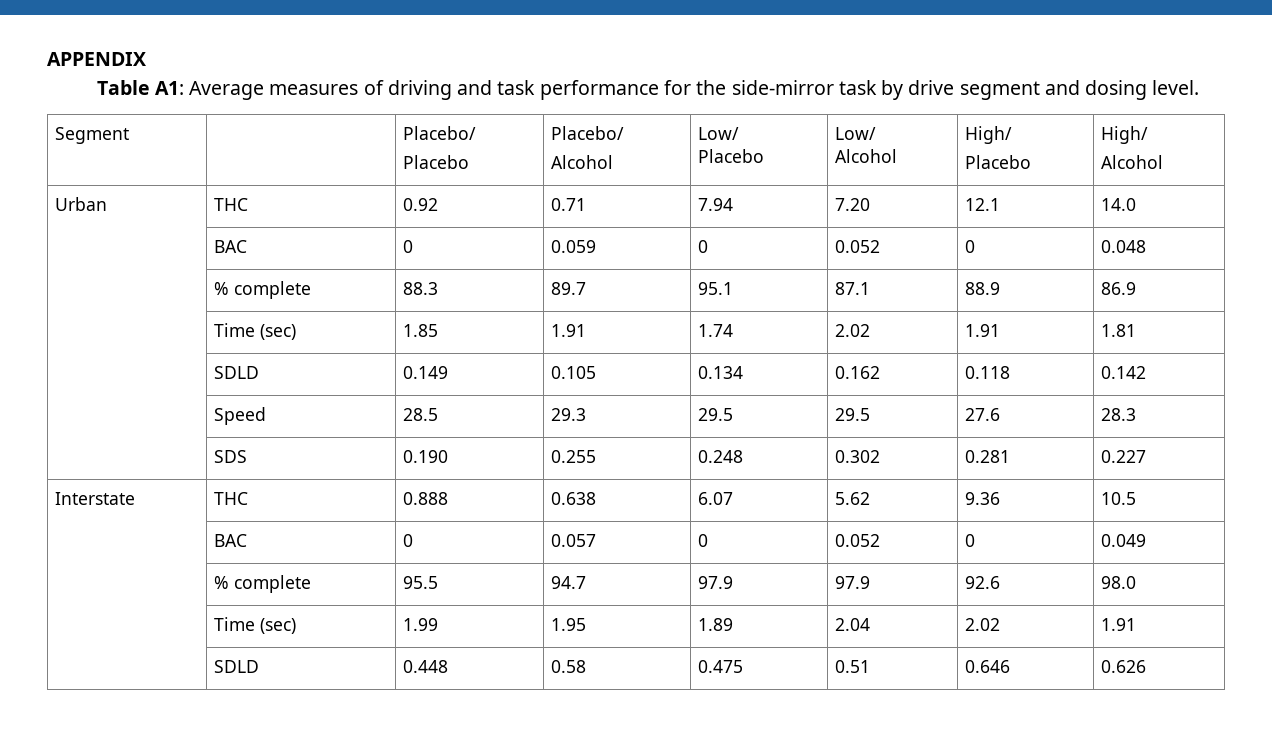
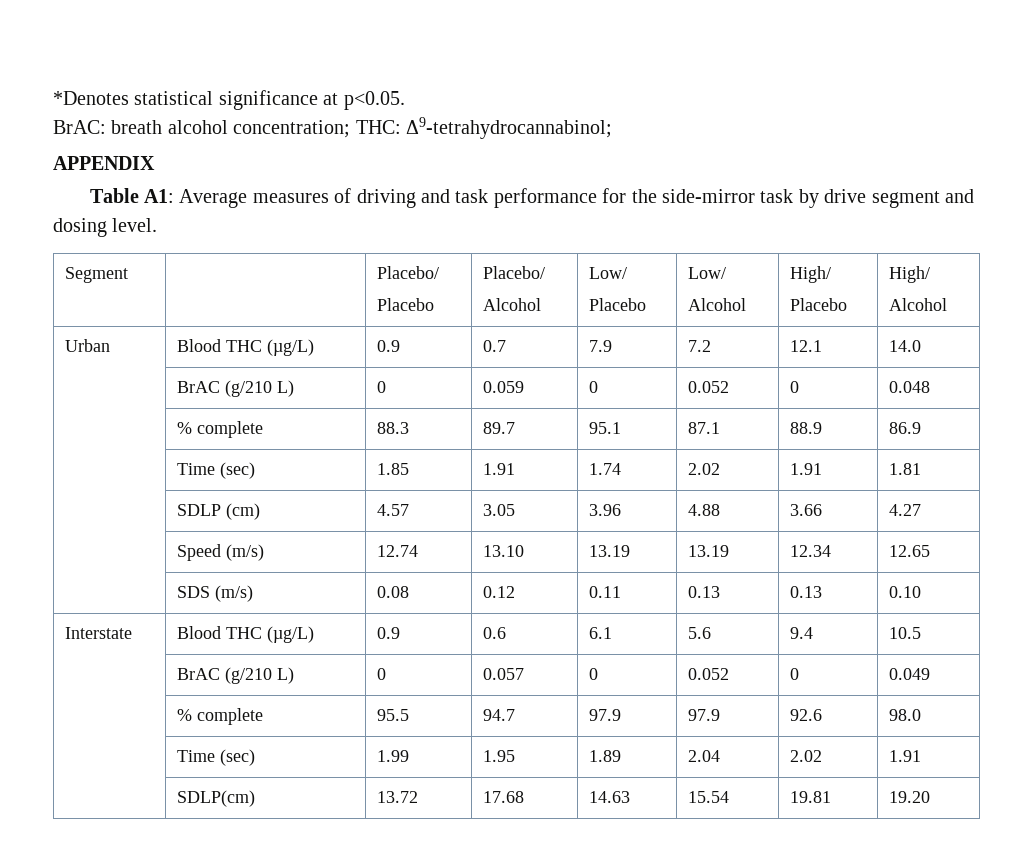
(47, 59) none -> [53,90,405,110] [53,117,612,139] *Denotes statistical significance at p<0.05. // BrAC: breath alcohol concentration; THC: Δ9-tetrahydrocannabinol; //
[214,198,249,211] [403,198,439,211] [551,198,587,211] [698,198,734,211] [835,198,871,211] THC | 0.92 | 0.71 | 7.94 | 7.20 -> [177,339,315,356] [377,340,401,352] [483,340,507,352] [589,340,613,352] [688,340,712,352] Blood THC (µg/L) | 0.9 | 0.7 | 7.9 | 7.2
[214,240,248,253] BAC -> [177,380,295,397] BrAC (g/210 L)
[214,366,260,379] [403,366,449,379] [551,366,597,379] [698,366,744,379] [835,366,881,379] [965,366,1011,379] [1101,366,1147,379] [214,407,267,425] [403,408,439,421] [551,408,587,421] [698,408,734,421] [835,408,871,421] [965,408,1001,421] [1101,408,1137,421] [214,450,248,463] [403,450,449,463] [551,450,597,463] [698,450,744,463] [835,450,881,463] [965,450,1011,463] [1101,450,1147,463] SDLD | 0.149 | 0.105 | 0.134 | 0.162 | 0.118 | 0.142 // | Speed | 28.5 | 29.3 | 29.5 | 29.5 | 27.6 | 28.3 // | SDS | 0.190 | 0.255 | 0.248 | 0.302 | 0.281 | 0.227 -> [177,503,261,520] [377,504,410,516] [483,504,516,516] [589,504,622,516] [688,504,721,516] [790,504,823,516] [889,504,922,516] [177,544,265,561] [377,545,419,557] [483,545,525,557] [589,545,631,557] [688,545,730,557] [790,545,832,557] [889,545,931,557] [177,585,254,602] [377,586,410,598] [483,586,516,598] [589,586,622,598] [688,586,721,598] [790,586,823,598] [889,586,922,598] SDLP (cm) | 4.57 | 3.05 | 3.96 | 4.88 | 3.66 | 4.27 // | Speed (m/s) | 12.74 | 13.10 | 13.19 | 13.19 | 12.34 | 12.65 // | SDS (m/s) | 0.08 | 0.12 | 0.11 | 0.13 | 0.13 | 0.10
[214,492,249,505] [403,492,449,505] [551,492,597,505] [698,492,734,505] [835,492,871,505] [965,492,1001,505] [1101,492,1137,505] [214,534,248,547] THC | 0.888 | 0.638 | 6.07 | 5.62 | 9.36 | 10.5 // | BAC -> [177,626,315,643] [377,627,401,639] [483,627,507,639] [589,627,613,639] [688,627,712,639] [790,627,814,639] [889,627,922,639] [177,667,295,684] Blood THC (µg/L) | 0.9 | 0.6 | 6.1 | 5.6 | 9.4 | 10.5 // | BrAC (g/210 L)
[214,660,260,673] [403,660,449,673] [551,660,587,673] [698,660,744,673] [835,660,871,673] [965,660,1011,673] [1101,660,1147,673] SDLD | 0.448 | 0.58 | 0.475 | 0.51 | 0.646 | 0.626 -> [177,790,256,807] [377,791,419,803] [483,791,525,803] [589,791,631,803] [688,791,730,803] [790,791,832,803] [889,791,931,803] SDLP(cm) | 13.72 | 17.68 | 14.63 | 15.54 | 19.81 | 19.20

